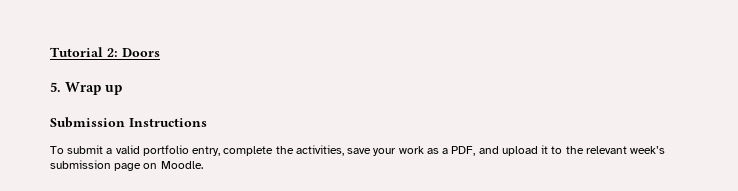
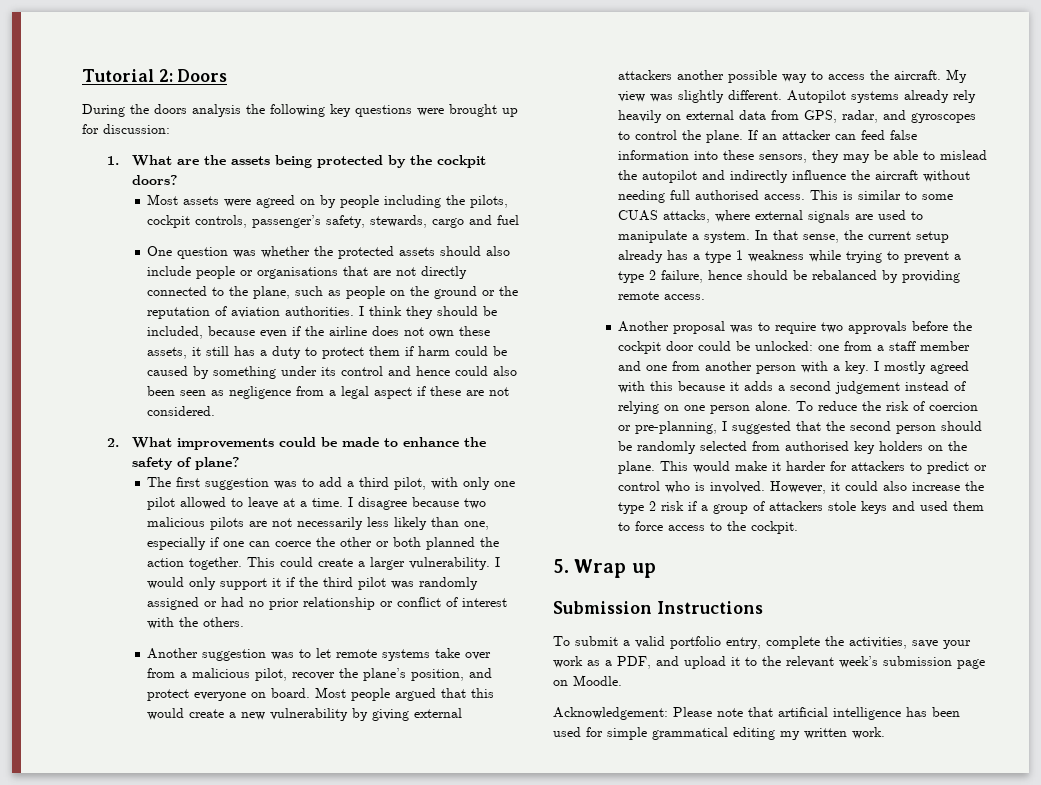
(160, 52) none -> [82,104,518,117] [82,124,170,134] [106,155,486,168] [131,175,178,185] [147,194,509,208] [147,215,520,228] [147,246,511,259] [147,266,468,279] [147,286,519,299] [147,306,498,319] [147,326,491,339] [147,346,508,359] [147,366,518,379] [147,386,510,399] [147,406,216,416] [106,437,486,450] [131,457,240,470] [147,477,516,490] [147,497,487,510] [147,517,490,530] [147,537,500,550] [147,557,501,570] [147,577,479,590] [147,597,508,610] [147,617,245,629] [147,648,492,661] [147,668,493,681] [147,687,495,701] [147,708,463,721] [618,69,968,83] [618,90,977,103] [618,110,977,123] [618,130,918,143] [618,150,988,163] [618,170,971,183] [618,190,954,203] [618,210,924,223] [618,230,950,243] [618,250,962,263] [618,270,961,283] [618,291,706,300] [618,321,973,334] [618,341,971,354] [618,361,970,374] [618,381,967,394] [618,401,979,414] [618,421,983,434] [618,441,968,454] [618,461,988,474] [618,481,985,494] [618,501,985,514] [618,521,799,534] // During the doors analysis the following key questions were brought up for discussion: // 1. What are the assets being protected by the cockpit doors? // Most assets were agreed on by people including the pilots, cockpit controls, passenger’s safety, stewards, cargo and fuel // One question was whether the protected assets should also include people or organisations that are not directly connected to the plane, such as people on the ground or the reputation of aviation authorities. I think they should be included, because even if the airline does not own these assets, it still has a duty to protect them if harm could be caused by something under its control and hence could also been seen as negligence from a legal aspect if these are not considered. // 2. What improvements could be made to enhance the safety of plane? // The first suggestion was to add a third pilot, with only one pilot allowed to leave at a time. I disagree because two malicious pilots are not necessarily less likely than one, especially if one can coerce the other or both planned the action together. This could create a larger vulnerability. I would only support it if the third pilot was randomly assigned or had no prior relationship or conflict of interest with the others. // Another suggestion was to let remote systems take over from a malicious pilot, recover the plane’s position, and protect everyone on board. Most people argued that this would create a new vulnerability by giving external attackers another possible way to access the aircraft. My view was slightly different. Autopilot systems already rely heavily on external data from GPS, radar, and gyroscopes to control the plane. If an attacker can feed false information into these sensors, they may be able to mislead the autopilot and indirectly influence the aircraft without needing full authorised access. This is similar to some CUAS attacks, where external signals are used to manipulate a system. In that sense, the current setup already has a type 1 weakness while trying to prevent a type 2 failure, hence should be rebalanced by providing remote access. // Another proposal was to require two approvals before the cockpit door could be unlocked: one from a staff member and one from another person with a key. I mostly agreed with this because it adds a second judgement instead of relying on one person alone. To reduce the risk of coercion or pre-planning, I suggested that the second person should be randomly selected from authorised key holders on the plane. This would make it harder for attackers to predict or control who is involved. However, it could also increase the type 2 risk if a group of attackers stole keys and used them to force access to the cockpit.
(203, 165) none -> [553,707,960,720] [553,727,885,740] // Acknowledgement: Please note that artificial intelligence has been used for simple grammatical editing my written work.

